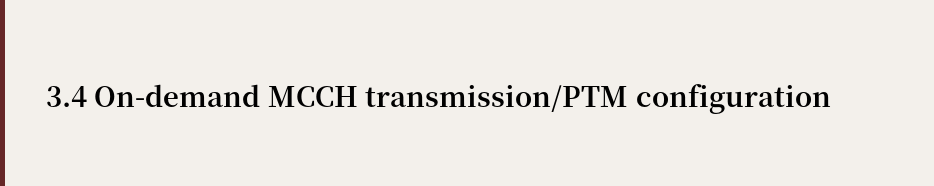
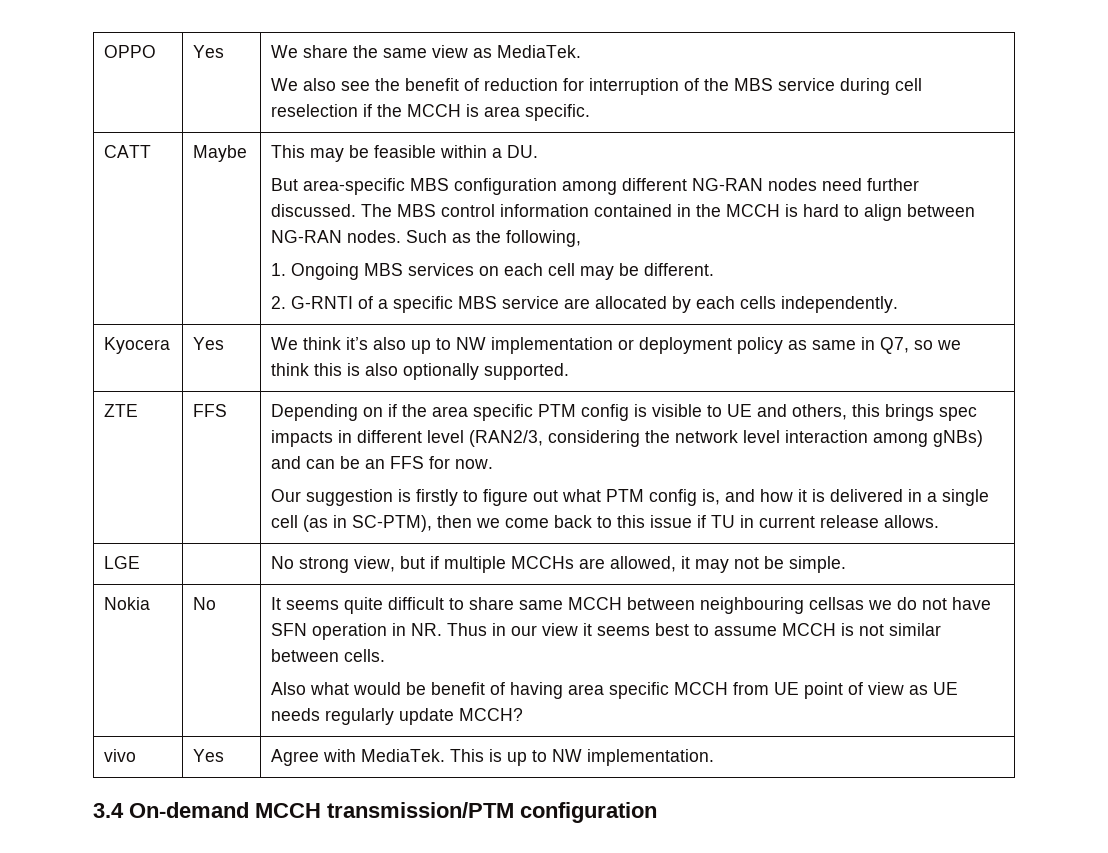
(46, 96) none -> [104,45,157,58] [193,45,225,58] [271,45,582,58] [271,78,923,95] [271,104,591,121] [104,145,152,158] [193,145,248,162] [271,145,539,162] [271,178,920,195] [271,204,976,221] [271,230,582,247] [271,263,715,280] [271,296,899,313] [104,337,171,354] [193,337,225,350] [271,337,962,354] [271,363,570,380] [104,404,139,417] [193,404,228,417] [271,404,978,421] [271,430,984,447] [271,456,494,469] [271,489,990,506] [271,515,940,532] [104,556,141,569] [271,556,847,573] [104,597,151,610] [193,597,217,610] [271,597,992,614] [271,623,942,640] [271,649,386,662] [271,682,959,699] [271,708,524,725] [104,749,137,762] [193,749,225,762] [271,749,715,766] OPPO | Yes | We share the same view as MediaTek. // We also see the benefit of reduction for interruption of the MBS service during cell reselection if the MCCH is area specific. // CATT | Maybe | This may be feasible within a DU. // But area-specific MBS configuration among different NG-RAN nodes need further discussed. The MBS control information contained in the MCCH is hard to align between NG-RAN nodes. Such as the following, // 1. Ongoing MBS services on each cell may be different. // 2. G-RNTI of a specific MBS service are allocated by each cells independently. // Kyocera | Yes | We think it’s also up to NW implementation or deployment policy as same in Q7, so we think this is also optionally supported. // ZTE | FFS | Depending on if the area specific PTM config is visible to UE and others, this brings spec impacts in different level (RAN2/3, considering the network level interaction among gNBs) and can be an FFS for now. // Our suggestion is firstly to figure out what PTM config is, and how it is delivered in a single cell (as in SC-PTM), then we come back to this issue if TU in current release allows. // LGE | | No strong view, but if multiple MCCHs are allowed, it may not be simple. // Nokia | No | It seems quite difficult to share same MCCH between neighbouring cellsas we do not have SFN operation in NR. Thus in our view it seems best to assume MCCH is not similar between cells. // Also what would be benefit of having area specific MCCH from UE point of view as UE needs regularly update MCCH? // vivo | Yes | Agree with MediaTek. This is up to NW implementation. //

